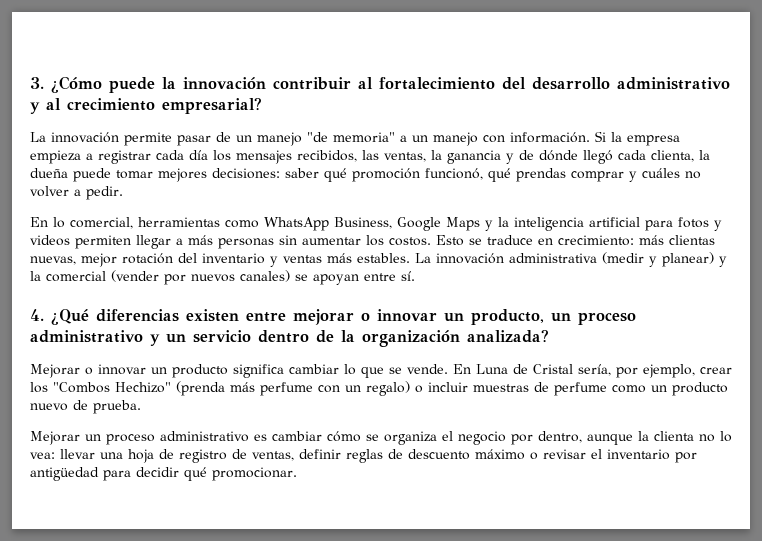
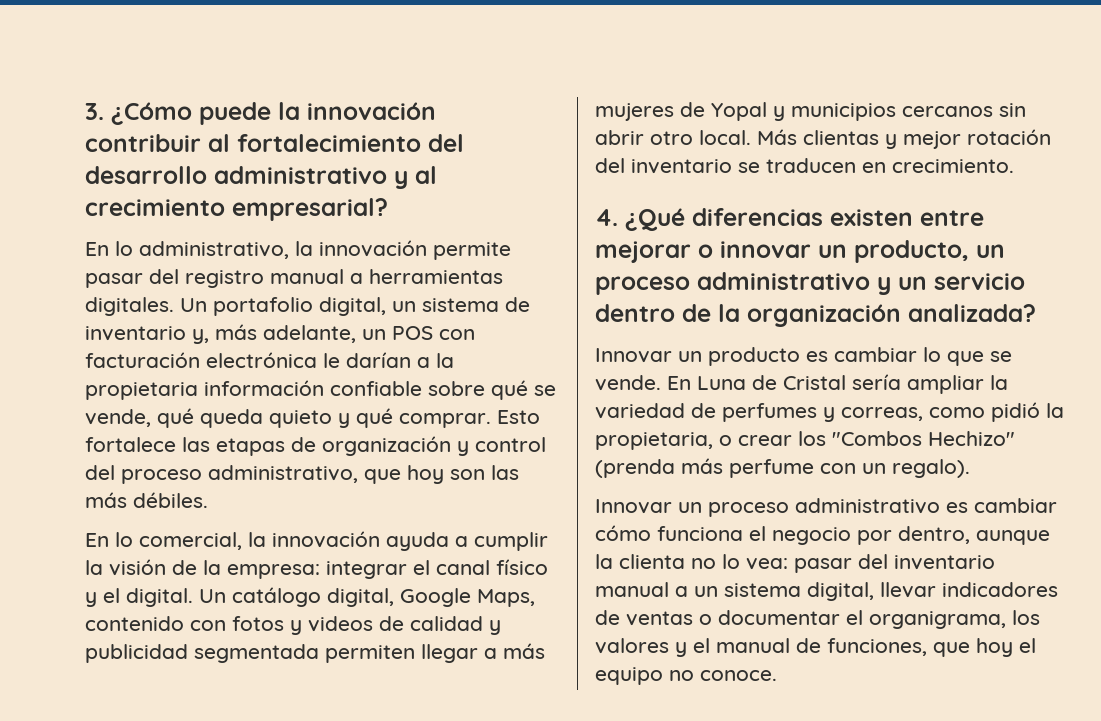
[30,131,680,146] [30,150,710,164] [30,168,701,182] [30,186,123,200] [30,217,722,231] [30,235,715,249] [30,252,727,267] [30,270,415,285] La innovación permite pasar de un manejo "de memoria" a un manejo con información. Si la empresa empieza a registrar cada día los mensajes recibidos, las ventas, la ganancia y de dónde llegó cada clienta, la dueña puede tomar mejores decisiones: saber qué promoción funcionó, qué prendas comprar y cuáles no volver a pedir. // En lo comercial, herramientas como WhatsApp Business, Google Maps y la inteligencia artificial para fotos y videos permiten llegar a más personas sin aumentar los costos. Esto se traduce en crecimiento: más clientas nuevas, mejor rotación del inventario y ventas más estables. La innovación administrativa (medir y planear) y la comercial (vender por nuevos canales) se apoyan entre sí. -> [85,240,511,260] [85,269,503,288] [85,297,530,316] [85,324,475,344] [85,352,454,368] [85,380,556,400] [85,408,540,428] [85,436,546,456] [85,465,519,484] [85,492,208,508] [85,531,548,551] [85,559,548,579] [85,587,535,607] [85,616,501,635] [85,643,545,663] [595,102,1026,121] [595,129,1051,149] [595,158,1014,174] En lo administrativo, la innovación permite pasar del registro manual a herramientas digitales. Un portafolio digital, un sistema de inventario y, más adelante, un POS con facturación electrónica le darían a la propietaria información confiable sobre qué se vende, qué queda quieto y qué comprar. Esto fortalece las etapas de organización y control del proceso administrativo, que hoy son las más débiles. // En lo comercial, la innovación ayuda a cumplir la visión de la empresa: integrar el canal físico y el digital. Un catálogo digital, Google Maps, contenido con fotos y videos de calidad y publicidad segmentada permiten llegar a más mujeres de Yopal y municipios cercanos sin abrir otro local. Más clientas y mejor rotación del inventario se traducen en crecimiento.
[30,364,284,378] Mejorar o innovar un producto significa -> [595,347,828,366] Innovar un producto es
[578,364,695,378] sería, por ejemplo, -> [852,374,1008,394] [595,402,1064,422] [595,432,732,450] sería ampliar la variedad de perfumes y correas, como pidió la propietaria, o
[366,381,728,396] [30,400,141,414] [30,431,80,445] regalo) o incluir muestras de perfume como un producto nuevo de prueba. // Mejorar -> [892,459,970,478] [595,499,672,514] regalo). // Innovar
[366,431,437,445] se organiza -> [657,526,743,541] funciona
[60,449,697,463] [30,467,297,481] llevar una hoja de registro de ventas, definir reglas de descuento máximo o revisar el inventario por antigüedad para decidir qué promocionar. -> [794,554,995,573] [595,582,1058,601] [595,610,1040,629] [595,638,1036,657] [595,667,777,685] pasar del inventario manual a un sistema digital, llevar indicadores de ventas o documentar el organigrama, los valores y el manual de funciones, que hoy el equipo no conoce.

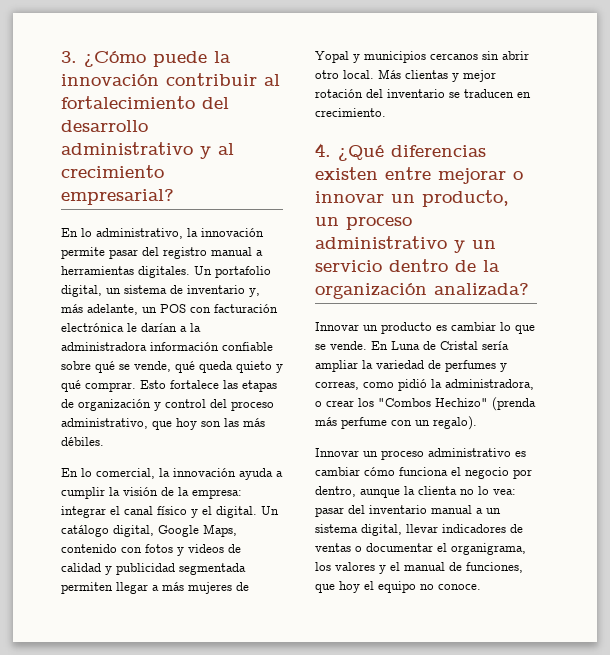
[85,382,198,400] propietaria -> [61,342,147,351] administradora
[595,432,713,450] propietaria, -> [445,379,534,390] administradora,

